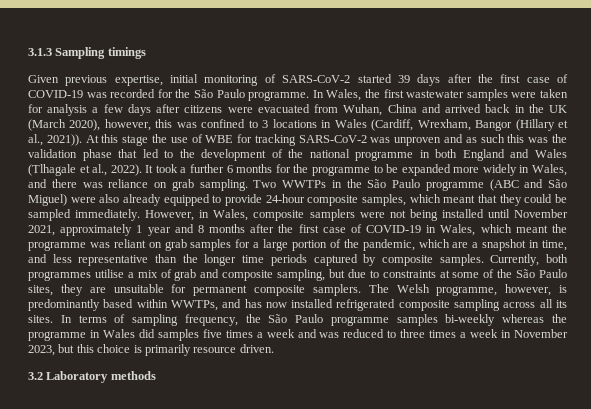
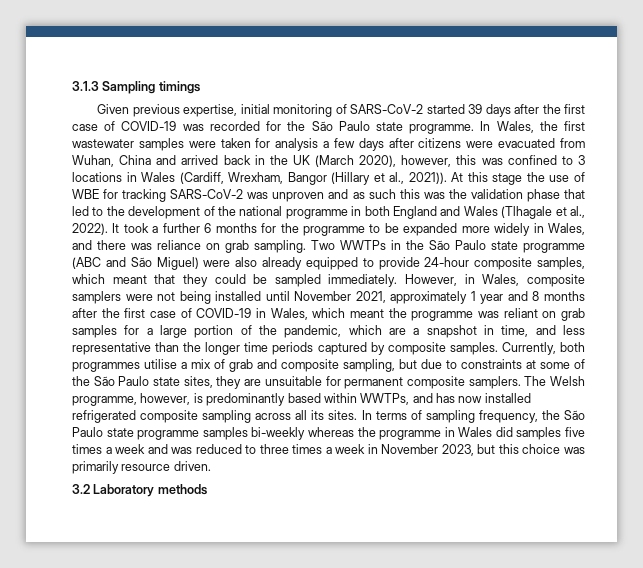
(245, 93) none -> [375,122,403,131] state
(420, 183) none -> [491,241,518,250] state
(568, 273) none -> [153,377,181,386] state
(324, 318) none -> [106,428,134,437] state
[133,345,142,353] is -> [563,447,585,454] was

